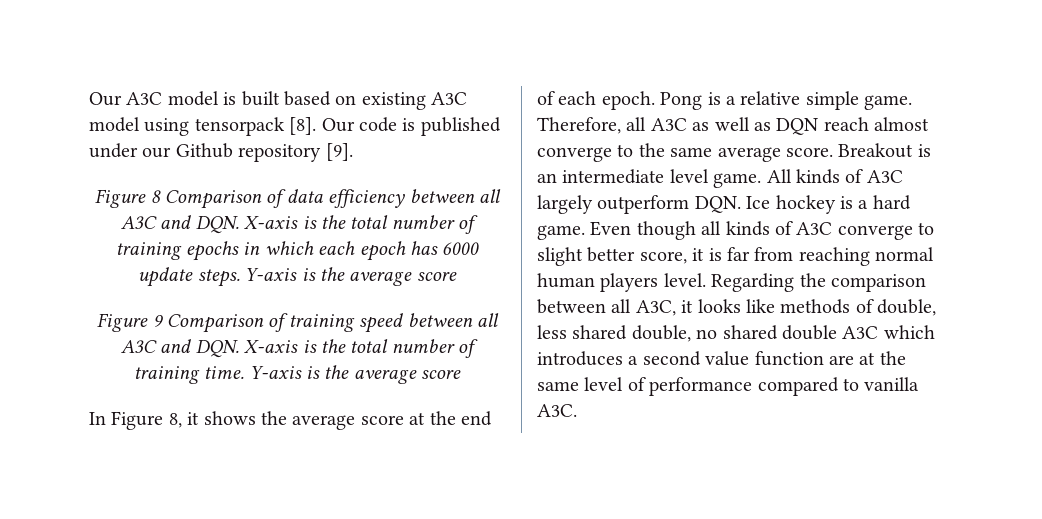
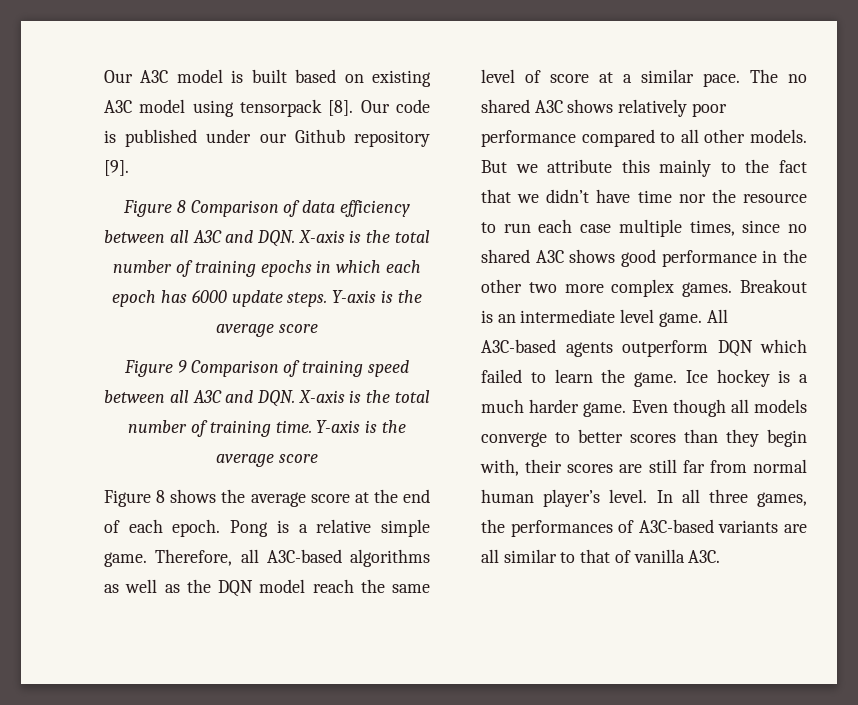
[89,411,200,430] In Figure 8, it -> [104,490,166,507] Figure 8
[650,118,687,131] A3C -> [266,549,430,567] A3C-based algorithms
[776,117,930,135] [537,143,833,162] DQN reach almost converge to the same average score. -> [186,579,430,597] [481,69,807,87] [481,99,727,117] [481,129,807,147] [481,159,807,177] [481,189,807,203] [481,219,807,237] [481,249,807,267] [481,279,733,297] the DQN model reach the same level of score at a similar pace. The no shared A3C shows relatively poor performance compared to all other models. But we attribute this mainly to the fact that we didn’t have time nor the resource to run each case multiple times, since no shared A3C shows good performance in the other two more complex games.
[796,169,903,184] [537,195,741,214] kinds of A3C largely outperform DQN. -> [481,339,807,357] [481,369,677,387] A3C-based agents outperform DQN which failed to learn the game.
[872,195,911,210] hard -> [481,399,580,413] much harder
[725,221,935,240] [537,247,722,266] kinds of A3C converge to slight better score, it is -> [754,399,807,413] [481,429,807,447] [480,459,677,476] models converge to better scores than they begin with, their scores are still
[798,247,870,266] reaching -> (747, 466) none
[600,273,926,292] [537,299,937,316] [537,325,935,342] [537,351,906,366] [537,377,859,396] players level. Regarding the comparison between all A3C, it looks like methods of double, less shared double, no shared double A3C which introduces a second value function are at the same level of performance compared to -> [543,489,807,507] [481,519,807,537] [481,549,631,563] player’s level. In all three games, the performances of A3C-based variants are all similar to that of

